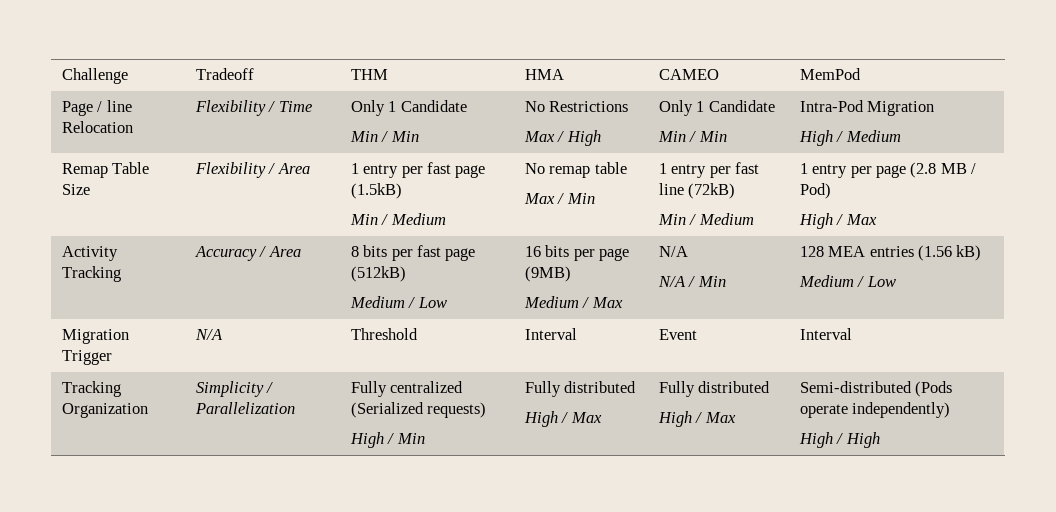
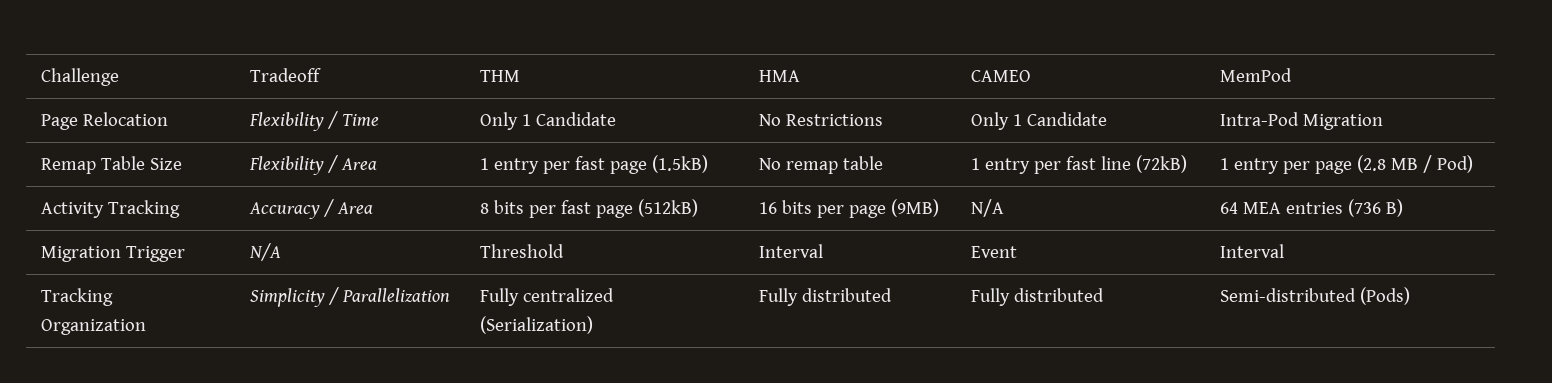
[97,100,132,112] / line -> (78, 122) none
[349,131,419,142] // Min / Min -> (616, 119) none
[523,130,601,146] [658,100,775,116] [657,131,727,142] // Max / High | Only 1 Candidate // Min / Min -> [970,112,1107,130] | Only 1 Candidate
[798,130,901,146] // High / Medium -> (1383, 122) none
[349,213,446,225] // Min / Medium -> (708, 164) none
[523,193,595,204] // Max / Min -> (883, 163) none
[657,213,754,225] // Min / Medium -> (1187, 164) none
[798,213,877,229] // High / Max -> (1473, 164) none
[349,296,447,308] // Medium / Low -> (698, 208) none
[523,296,623,308] [658,246,688,257] [657,276,726,287] [799,245,982,261] [798,275,896,287] // Medium / Max | N/A // N/A / Min | 128 MEA entries (1.56 kB) // Medium / Low -> [970,199,1004,217] [1219,199,1403,217] | N/A | 64 MEA entries (736 B)
[350,402,487,418] [349,432,425,448] [524,381,637,397] [523,411,602,427] [658,381,771,397] [657,411,736,427] [799,381,953,397] [799,402,951,418] [798,432,880,448] (Serialized requests) // High / Min | Fully distributed // High / Max | Fully distributed // High / Max | Semi-distributed (Pods operate independently) // High / High -> [479,316,593,334] [758,288,892,306] [970,288,1104,306] [1219,287,1410,305] (Serialization) | Fully distributed | Fully distributed | Semi-distributed (Pods)

